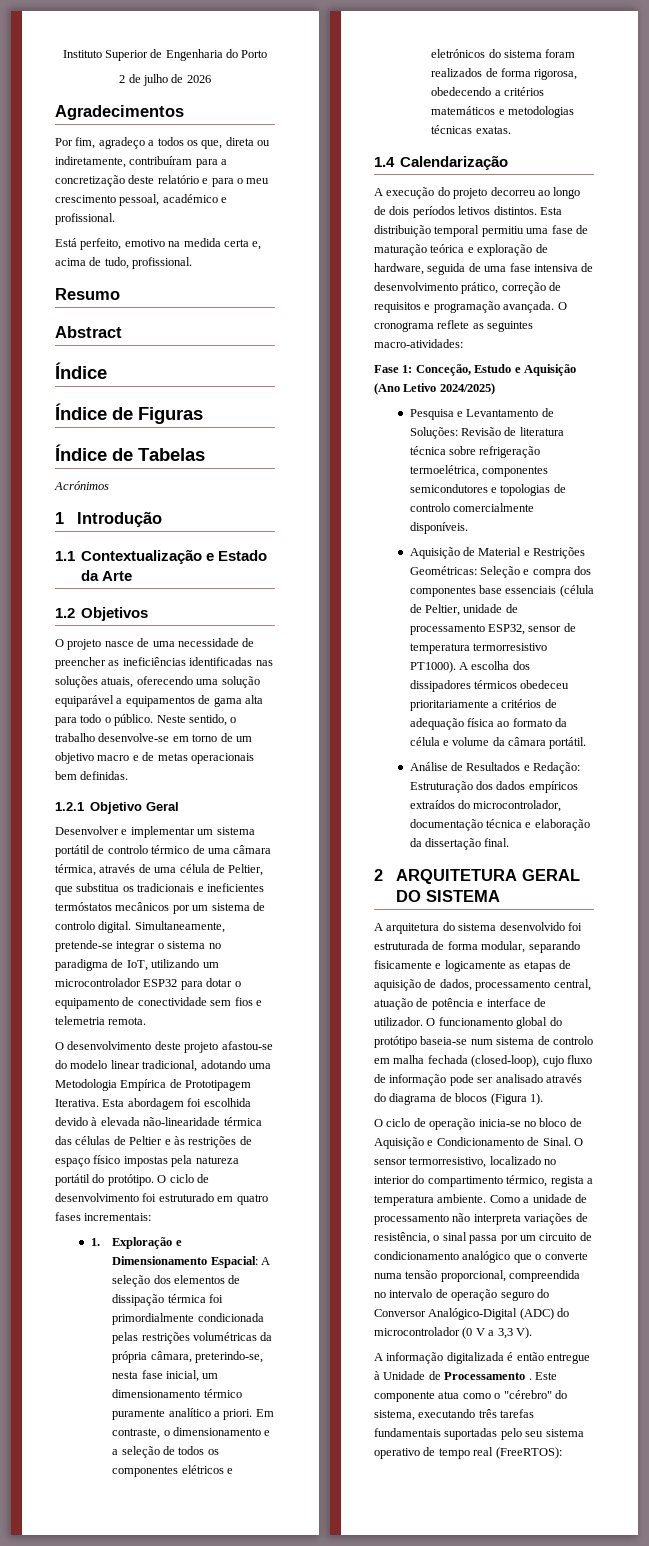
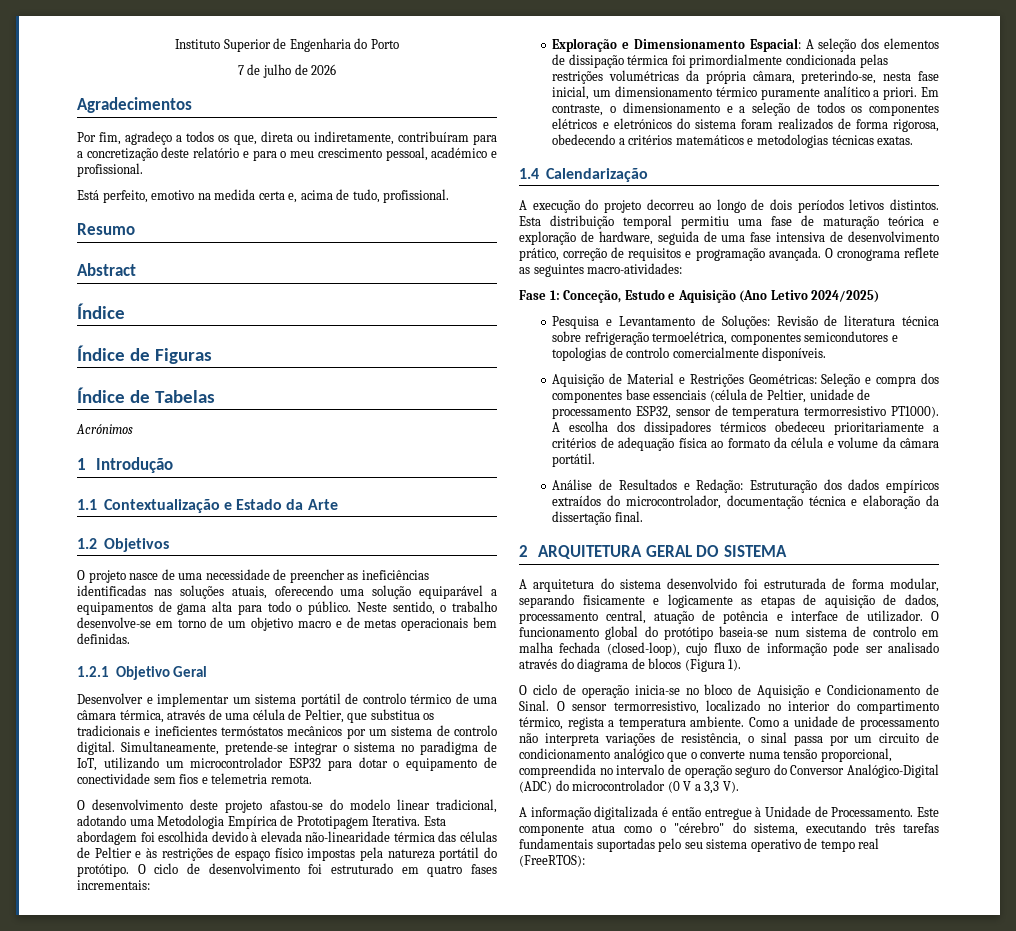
[119,75,126,83] 2 -> [237,65,244,75] 7
[90,1238,100,1246] 1. -> (150, 885) none
[444,1372,532,1380] Processamento . -> [831,807,914,817] Processamento.

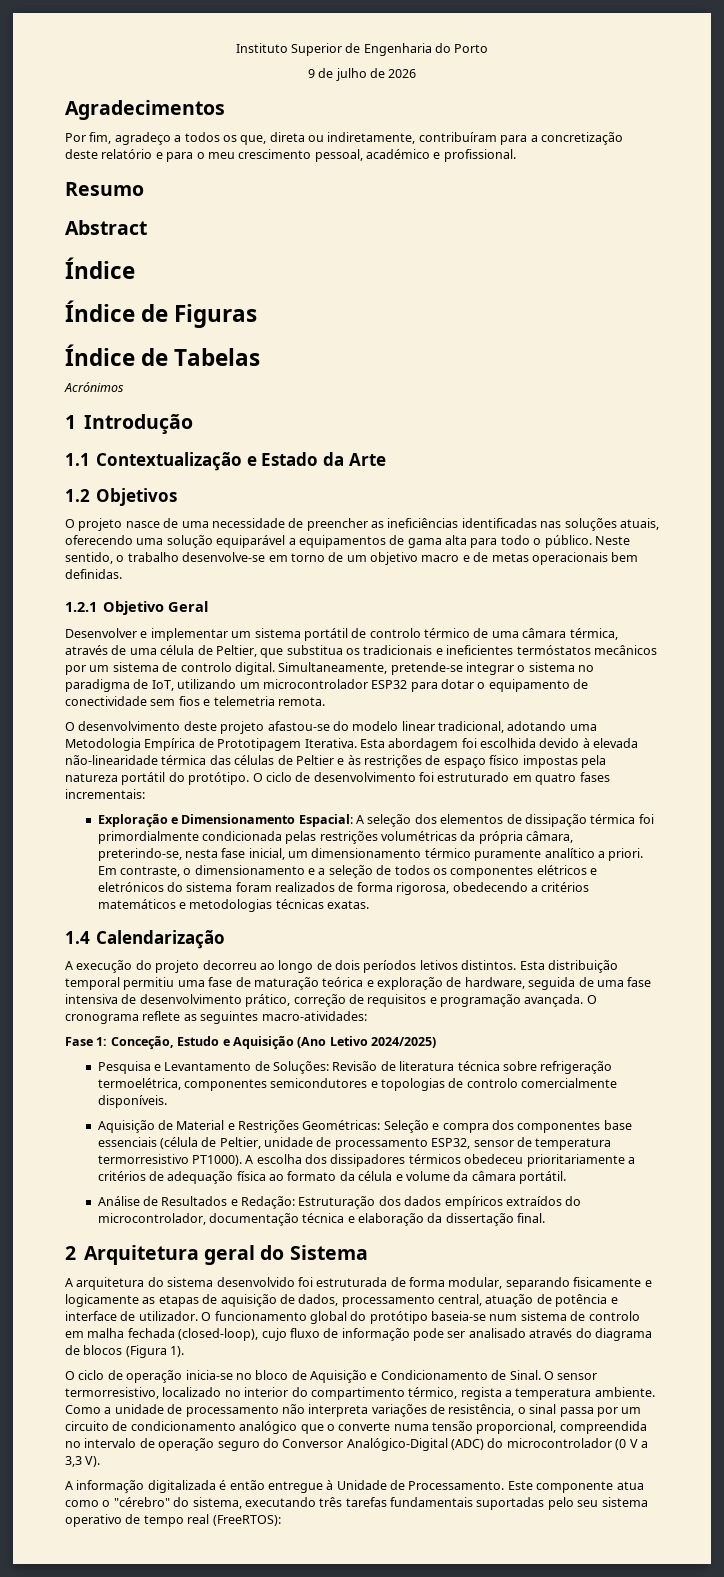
[237,65,244,75] 7 -> [307,69,315,78] 9
[77,189,450,203] // Está perfeito, emotivo na medida certa e, acima de tudo, profissional. -> (516, 155) none
[538,545,787,559] ARQUITETURA GERAL DO SISTEMA -> [83,1245,368,1265] Arquitetura geral do Sistema

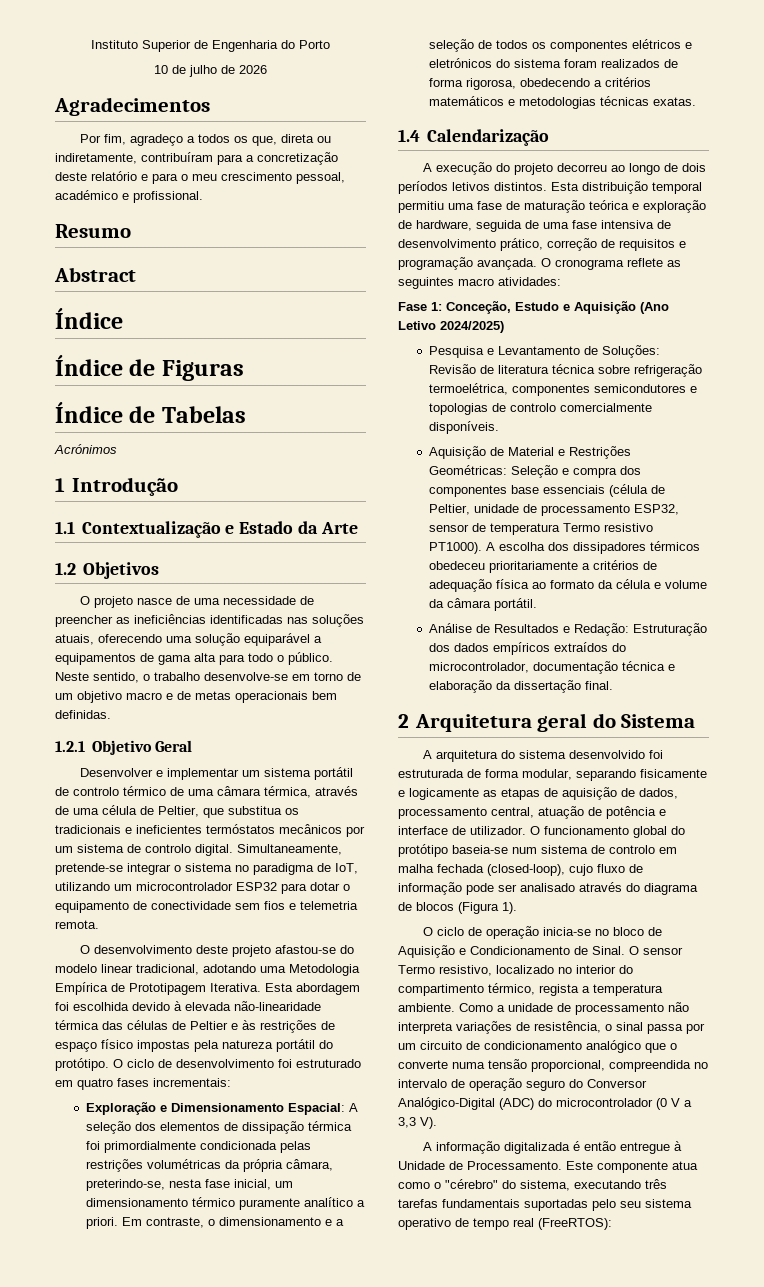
[307,69,315,78] 9 -> [154,65,168,74] 10
[261,1011,367,1021] macro-atividades: -> [458,277,561,286] macro atividades:
[97,1154,189,1164] termorresistivo -> [562,523,653,532] Termo resistivo
[65,1387,159,1399] termorresistivo, -> [398,965,492,976] Termo resistivo,

